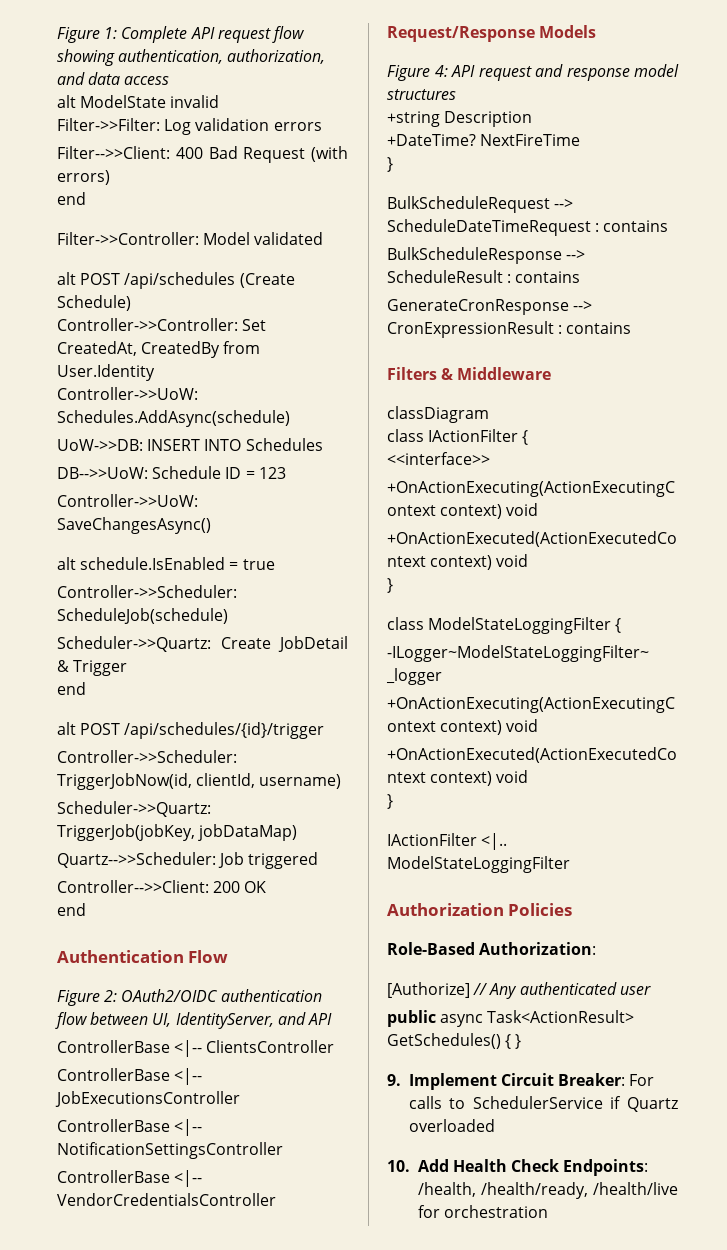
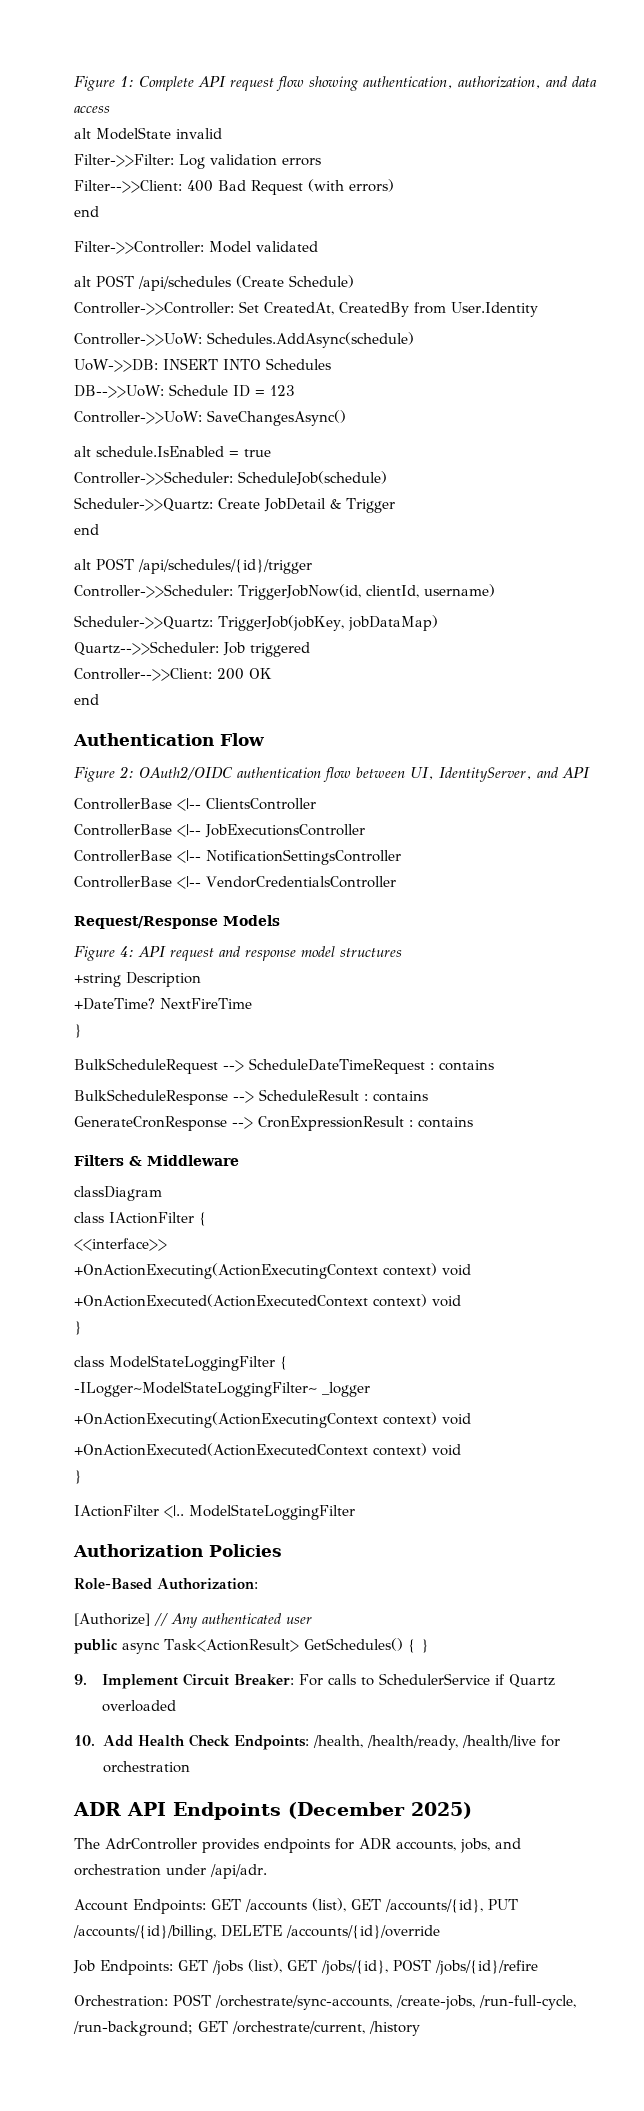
(548, 1211) none -> [73,1802,472,1820] [74,1838,521,1853] [74,1864,267,1879] [74,1898,518,1914] [73,1925,440,1940] [73,1959,538,1975] [74,1994,576,2010] [73,2021,420,2036] // ADR API Endpoints (December 2025) // The AdrController provides endpoints for ADR accounts, jobs, and orchestration under /api/adr. // Account Endpoints: GET /accounts (list), GET /accounts/{id}, PUT /accounts/{id}/billing, DELETE /accounts/{id}/override // Job Endpoints: GET /jobs (list), GET /jobs/{id}, POST /jobs/{id}/refire // Orchestration: POST /orchestrate/sync-accounts, /create-jobs, /run-full-cycle, /run-background; GET /orchestrate/current, /history

